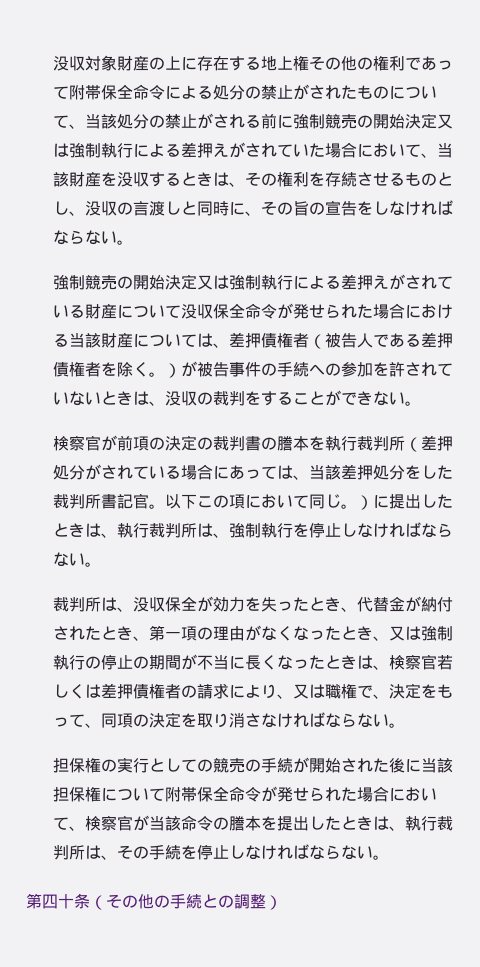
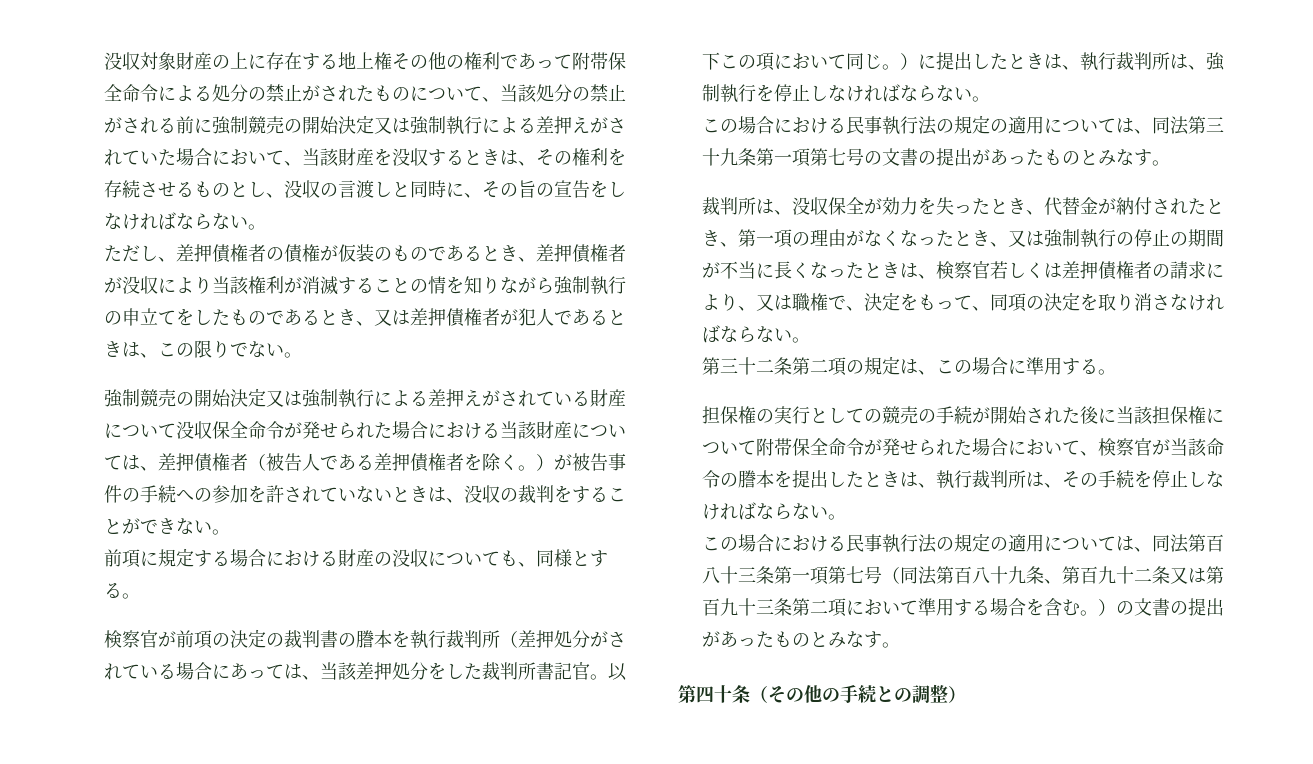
(134, 242) none -> [103,244,626,263] [103,276,626,295] [103,308,626,327] [103,340,302,358] // ただし、差押債権者の債権が仮装のものであるとき、差押債権者が没収により当該権利が消滅することの情を知りながら強制執行の申立てをしたものであるとき、又は差押債権者が犯人であるときは、この限りでない。
(422, 403) none -> [103,548,608,568] [103,583,140,599] // 前項に規定する場合における財産の没収についても、同様とする。
(102, 564) none -> [701,115,1224,135] [701,148,1170,167] // この場合における民事執行法の規定の適用については、同法第三十九条第一項第七号の文書の提出があったものとみなす。
(406, 725) none -> [701,356,1116,376] // 第三十二条第二項の規定は、この場合に準用する。
(390, 857) none -> [701,533,1224,553] [701,566,1224,585] [701,598,1224,617] [701,631,900,648] // この場合における民事執行法の規定の適用については、同法第百八十三条第一項第七号（同法第百八十九条、第百九十二条又は第百九十三条第二項において準用する場合を含む。）の文書の提出があったものとみなす。

